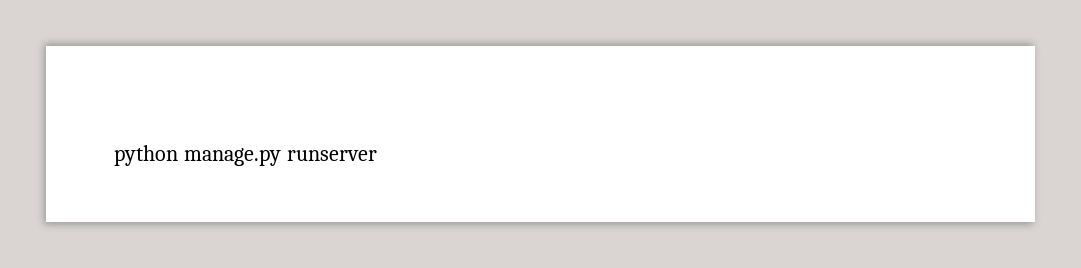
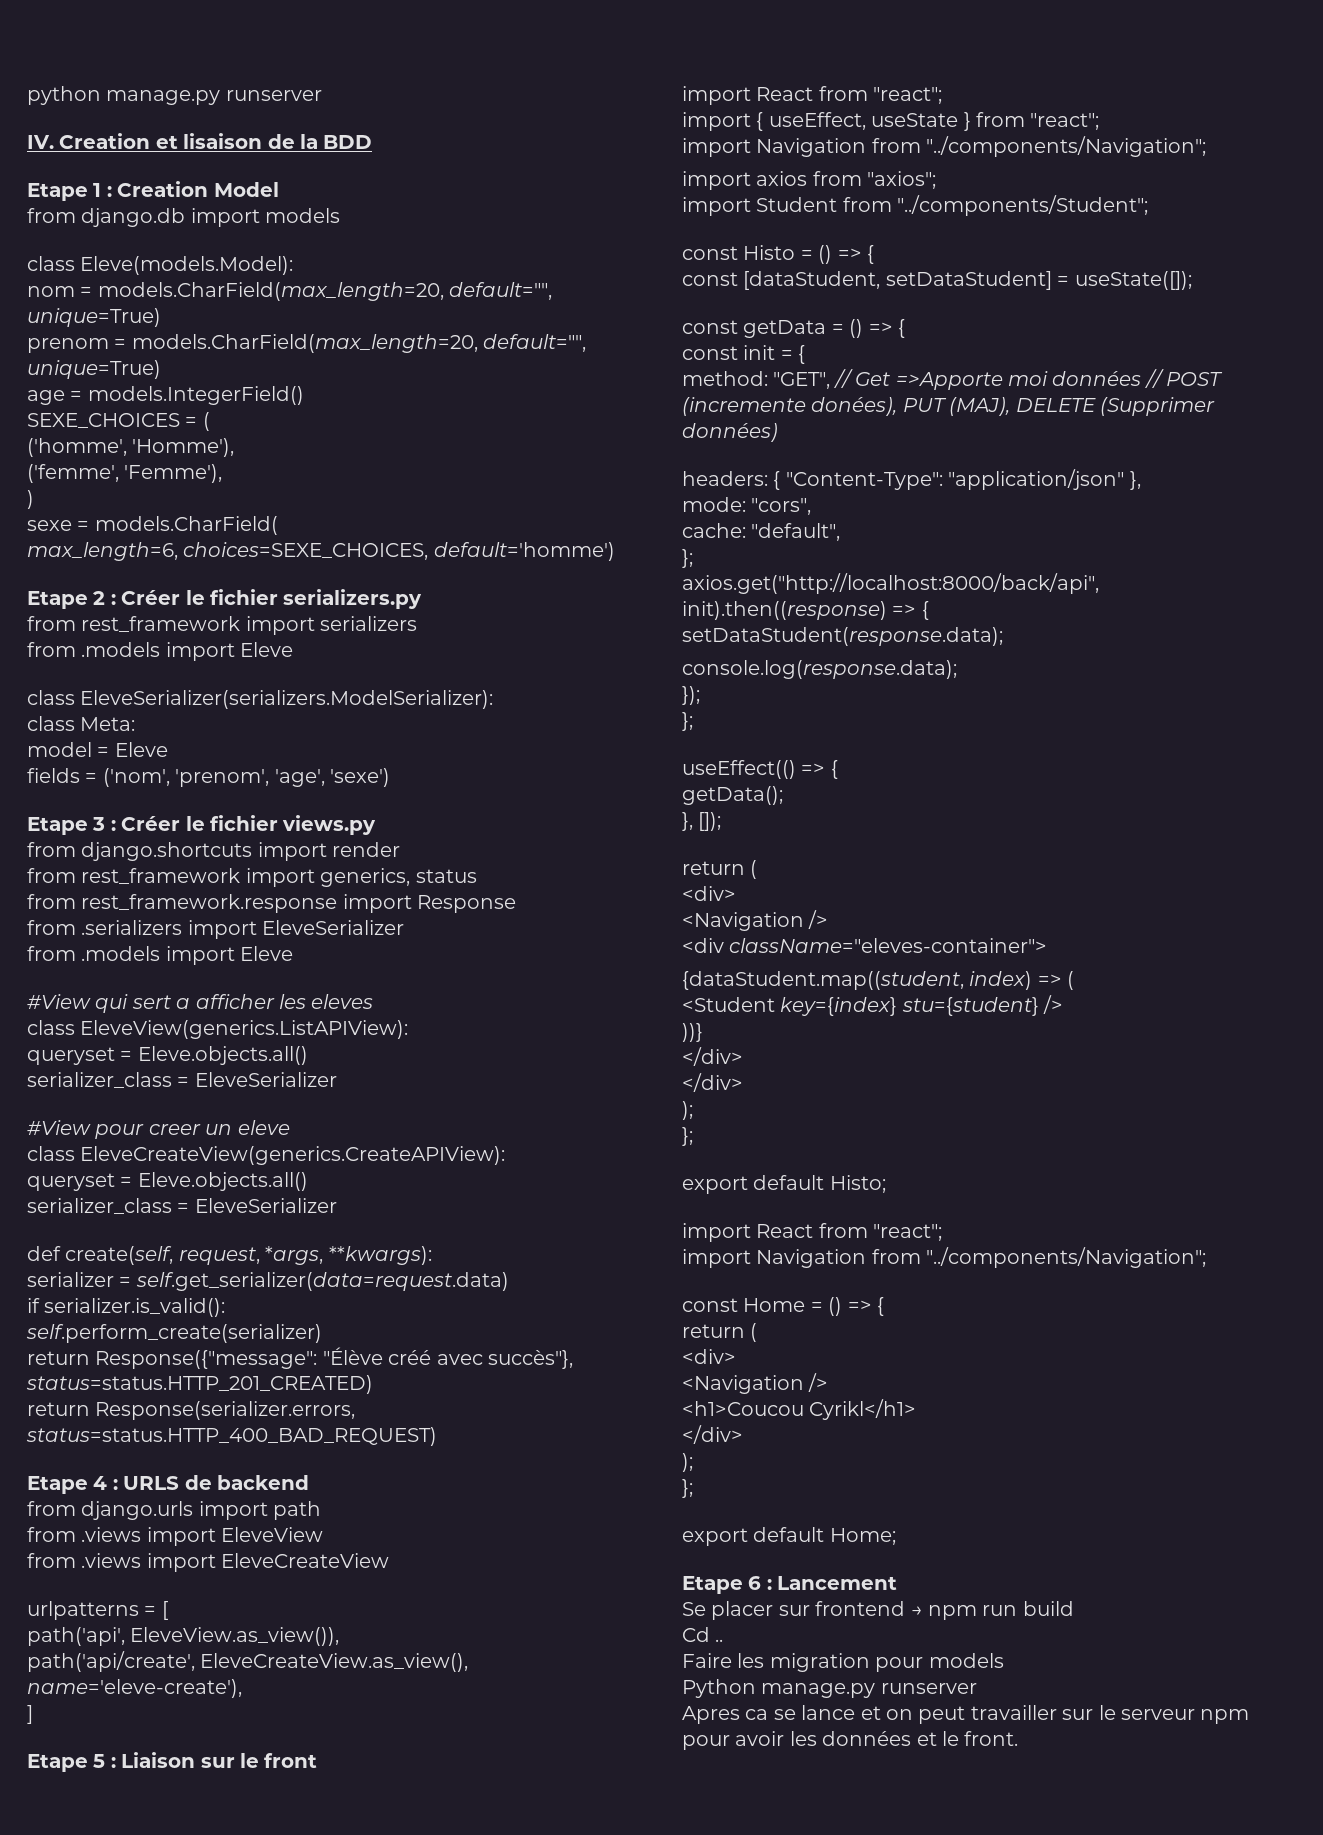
(377, 155) none -> [27,133,373,149] [27,181,279,201] [27,208,341,227] [27,256,294,275] [27,282,553,301] [27,308,161,327] [27,334,587,353] [27,360,161,379] [27,386,304,405] [27,412,210,431] [27,438,235,457] [27,464,223,483] [27,490,34,509] [27,516,278,535] [27,542,615,561] [27,589,423,609] [27,616,418,635] [27,642,294,661] [27,690,494,709] [27,716,136,731] [27,742,168,757] [27,768,390,787] [27,815,377,835] [27,842,401,861] [27,868,477,887] [27,894,517,913] [27,920,405,939] [27,946,294,965] [27,994,374,1013] [27,1020,409,1039] [27,1046,308,1065] [27,1072,337,1088] [27,1120,290,1139] [27,1146,506,1165] [27,1172,308,1191] [27,1198,337,1214] [27,1246,432,1265] [27,1272,509,1291] [27,1298,226,1317] [26,1324,322,1343] [27,1347,573,1369] [26,1375,373,1394] [27,1401,356,1420] [26,1427,437,1446] [27,1475,309,1494] [27,1501,322,1520] [27,1527,324,1546] [27,1553,390,1572] [27,1601,168,1620] [27,1627,340,1646] [27,1651,469,1672] [27,1679,242,1698] [27,1705,33,1724] [27,1752,318,1772] [682,86,943,105] [682,112,1100,131] [682,136,1207,157] [682,171,937,190] [682,195,1149,216] [682,245,874,264] [682,271,1192,290] [682,319,905,338] [682,345,806,364] [682,369,1224,390] [682,397,1215,416] [682,423,778,442] [682,469,1141,490] [682,497,812,515] [682,523,841,541] [682,549,693,568] [682,573,1099,594] [682,601,929,620] [682,627,1003,646] [682,660,957,679] [682,686,700,705] [682,712,693,731] [682,760,838,779] [682,786,783,805] [682,812,722,831] [682,860,758,879] [682,886,736,901] [682,910,829,931] [682,938,1048,953] [682,971,1075,990] [682,995,1064,1016] [682,1023,703,1042] [682,1047,743,1066] [682,1073,743,1092] [682,1101,693,1120] [682,1127,693,1146] [682,1175,886,1194] [682,1223,943,1242] [682,1247,1207,1268] [682,1297,884,1316] [682,1323,758,1342] [682,1349,736,1364] [682,1373,829,1394] [682,1399,917,1420] [682,1425,743,1444] [682,1453,693,1472] [682,1479,693,1498] [682,1527,896,1546] [682,1576,898,1594] [682,1601,1074,1620] [682,1627,724,1642] [682,1653,1004,1672] [682,1679,977,1698] [682,1705,1250,1724] [682,1731,1019,1750] // IV. Creation et lisaison de la BDD // Etape 1 : Creation Model // from django.db import models // class Eleve(models.Model): // nom = models.CharField(max_length=20, default="", unique=True) // prenom = models.CharField(max_length=20, default="", unique=True) // age = models.IntegerField() // SEXE_CHOICES = ( // ('homme', 'Homme'), // ('femme', 'Femme'), // ) // sexe = models.CharField( // max_length=6, choices=SEXE_CHOICES, default='homme') // Etape 2 : Créer le fichier serializers.py // from rest_framework import serializers // from .models import Eleve // class EleveSerializer(serializers.ModelSerializer): // class Meta: // model = Eleve // fields = ('nom', 'prenom', 'age', 'sexe') // Etape 3 : Créer le fichier views.py // from django.shortcuts import render // from rest_framework import generics, status // from rest_framework.response import Response // from .serializers import EleveSerializer // from .models import Eleve // #View qui sert a afficher les eleves // class EleveView(generics.ListAPIView): // queryset = Eleve.objects.all() // serializer_class = EleveSerializer // #View pour creer un eleve // class EleveCreateView(generics.CreateAPIView): // queryset = Eleve.objects.all() // serializer_class = EleveSerializer // def create(self, request, *args, **kwargs): // serializer = self.get_serializer(data=request.data) // if serializer.is_valid(): // self.perform_create(serializer) // return Response({"message": "Élève créé avec succès"}, status=status.HTTP_201_CREATED) // return Response(serializer.errors, status=status.HTTP_400_BAD_REQUEST) // Etape 4 : URLS de backend // from django.urls import path // from .views import EleveView // from .views import EleveCreateView // urlpatterns = [ // path('api', EleveView.as_view()), // path('api/create', EleveCreateView.as_view(), name='eleve-create'), // ] // Etape 5 : Liaison sur le front // import React from "react"; // import { useEffect, useState } from "react"; // import Navigation from "../components/Navigation"; // import axios from "axios"; // import Student from "../components/Student"; // const Histo = () => { // const [dataStudent, setDataStudent] = useState([]); // const getData = () => { // const init = { // method: "GET", // Get =>Apporte moi données // POST (incremente donées), PUT (MAJ), DELETE (Supprimer données) // headers: { "Content-Type": "application/json" }, // mode: "cors", // cache: "default", // }; // axios.get("http://localhost:8000/back/api", init).then((response) => { // setDataStudent(response.data); // console.log(response.data); // }); // }; // useEffect(() => { // getData(); // }, []); // return ( // <div> // <Navigation /> // <div className="eleves-container"> // {dataStudent.map((student, index) => ( // <Student key={index} stu={student} /> // ))} // </div> // </div> // ); // }; // export default Histo; // import React from "react"; // import Navigation from "../components/Navigation"; // const Home = () => { // return ( // <div> // <Navigation /> // <h1>Coucou Cyrikl</h1> // </div> // ); // }; // export default Home; // Etape 6 : Lancement // Se placer sur frontend → npm run build // Cd .. // Faire les migration pour models // Python manage.py runserver // Apres ca se lance et on peut travailler sur le serveur npm pour avoir les données et le front.

